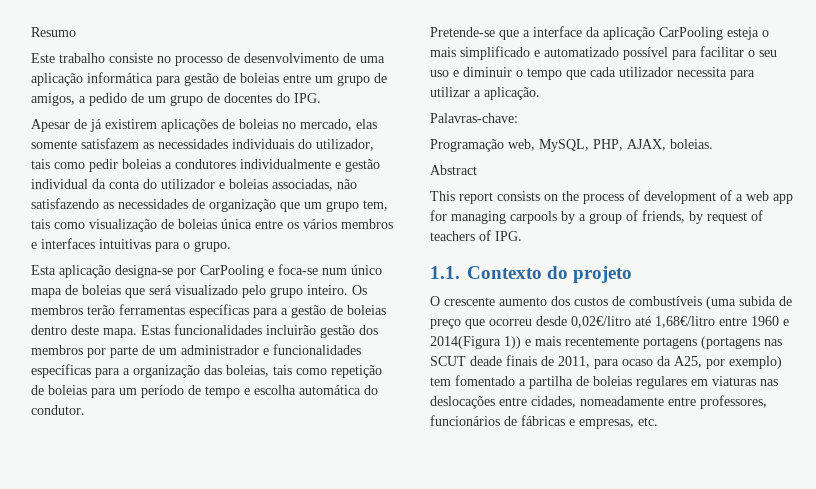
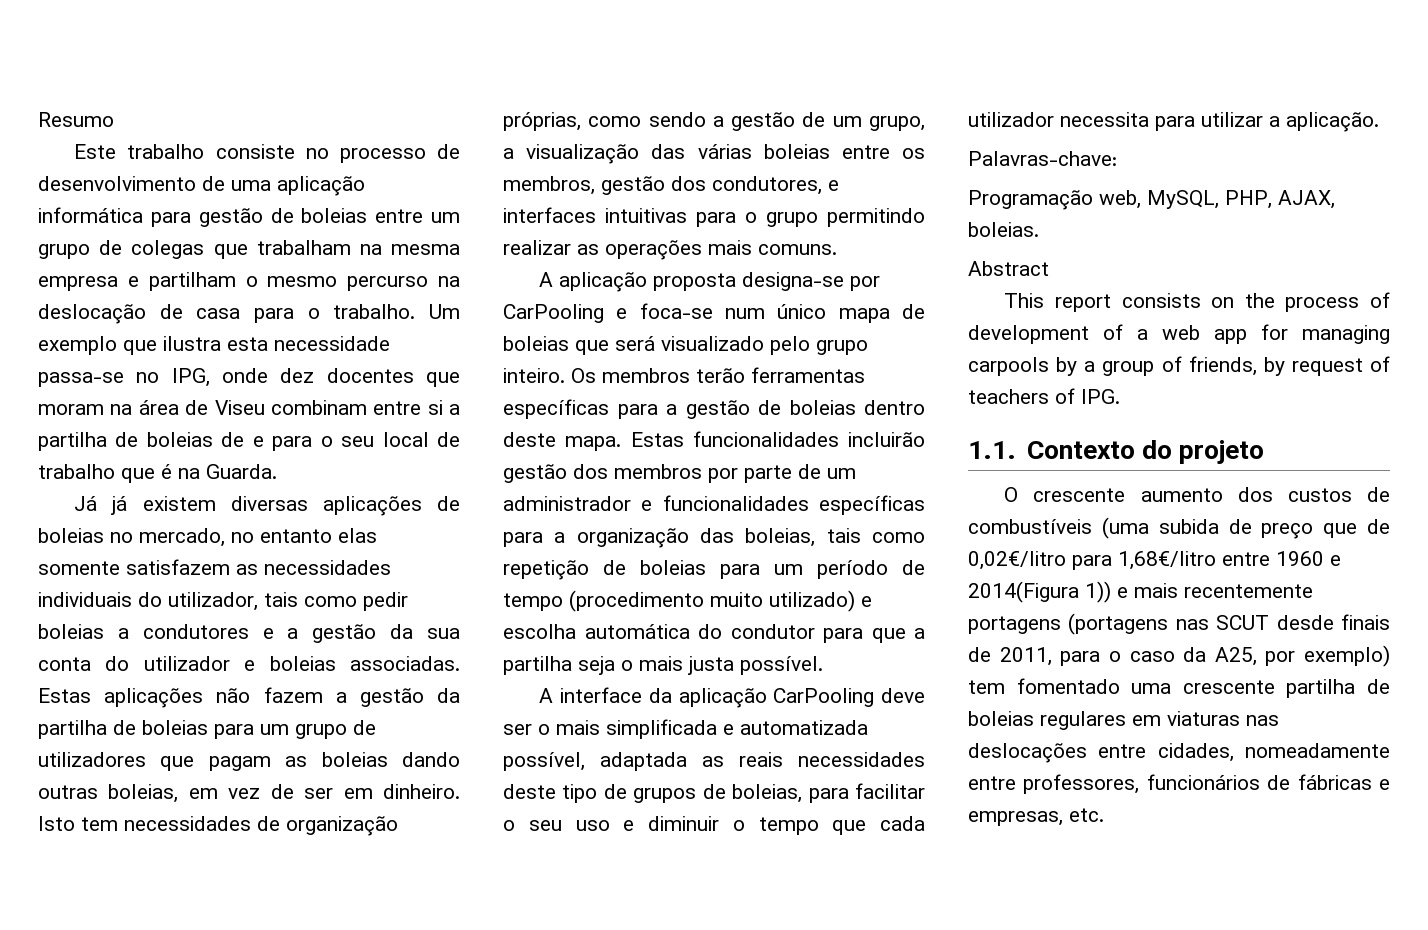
[31,93,321,106] [31,119,157,132] amigos, a pedido de um grupo de docentes do IPG. // Apesar de já existirem -> [131,240,460,259] [38,272,460,291] [38,304,461,324] [38,336,390,355] [38,368,460,387] [38,400,460,415] [38,432,461,451] [38,464,277,483] [74,496,308,515] colegas que trabalham na mesma empresa e partilham o mesmo percurso na deslocação de casa para o trabalho. Um exemplo que ilustra esta necessidade passa-se no IPG, onde dez docentes que moram na área de Viseu combinam entre si a partilha de boleias de e para o seu local de trabalho que é na Guarda. // Já já existem diversas
(352, 125) none -> [231,529,332,543] no entanto
[240,159,380,172] [31,179,106,189] individualmente e gestão individual da -> [262,624,460,643] e a gestão da sua
[272,179,357,191] [31,198,388,212] [31,219,393,232] associadas, não satisfazendo as necessidades de organização que um grupo tem, tais como visualização de boleias única entre os vários membros -> [350,656,460,671] [38,687,461,708] [38,720,376,739] [38,752,460,771] [38,784,460,803] [38,816,398,836] [503,112,925,131] [503,144,925,164] [503,176,822,195] associadas. Estas aplicações não fazem a gestão da partilha de boleias para um grupo de utilizadores que pagam as boleias dando outras boleias, em vez de ser em dinheiro. Isto tem necessidades de organização próprias, como sendo a gestão de um grupo, a visualização das várias boleias entre os membros, gestão dos condutores,
[194,241,231,252] [31,265,111,278] grupo. // Esta aplicação -> [766,208,925,227] [503,240,837,260] [539,272,737,292] grupo permitindo realizar as operações mais comuns. // A aplicação proposta
(240, 392) none -> [569,590,855,612] (procedimento muito utilizado)
[31,405,85,415] [430,26,769,40] [430,46,668,60] condutor. // Pretende-se que a interface da aplicação CarPooling esteja o mais simplificado e automatizado possível -> [730,624,925,643] [503,656,823,675] [539,687,925,708] [503,719,868,739] [503,752,925,771] [503,784,803,803] condutor para que a partilha seja o mais justa possível. // A interface da aplicação CarPooling deve ser o mais simplificada e automatizada possível, adaptada as reais necessidades deste tipo de grupos de boleias,
[489,316,651,328] ocorreu desde 0,02€/litro até -> [1367,519,1390,534] [968,551,1112,570] de 0,02€/litro para
[470,356,502,366] deade -> [1276,615,1334,630] desde
[622,359,653,366] ocaso -> [1108,651,1175,662] o caso
[519,379,526,386] a -> [1131,680,1275,694] uma crescente

